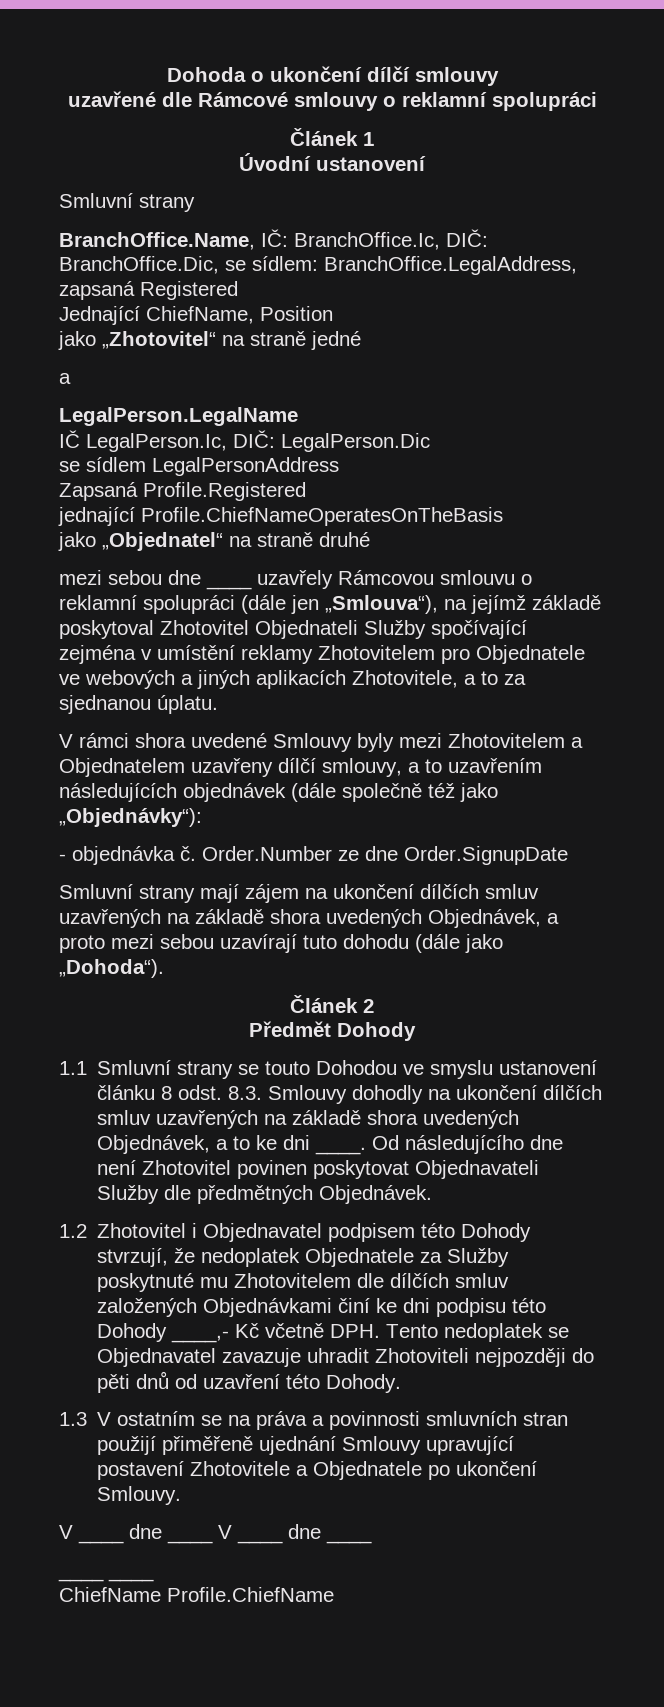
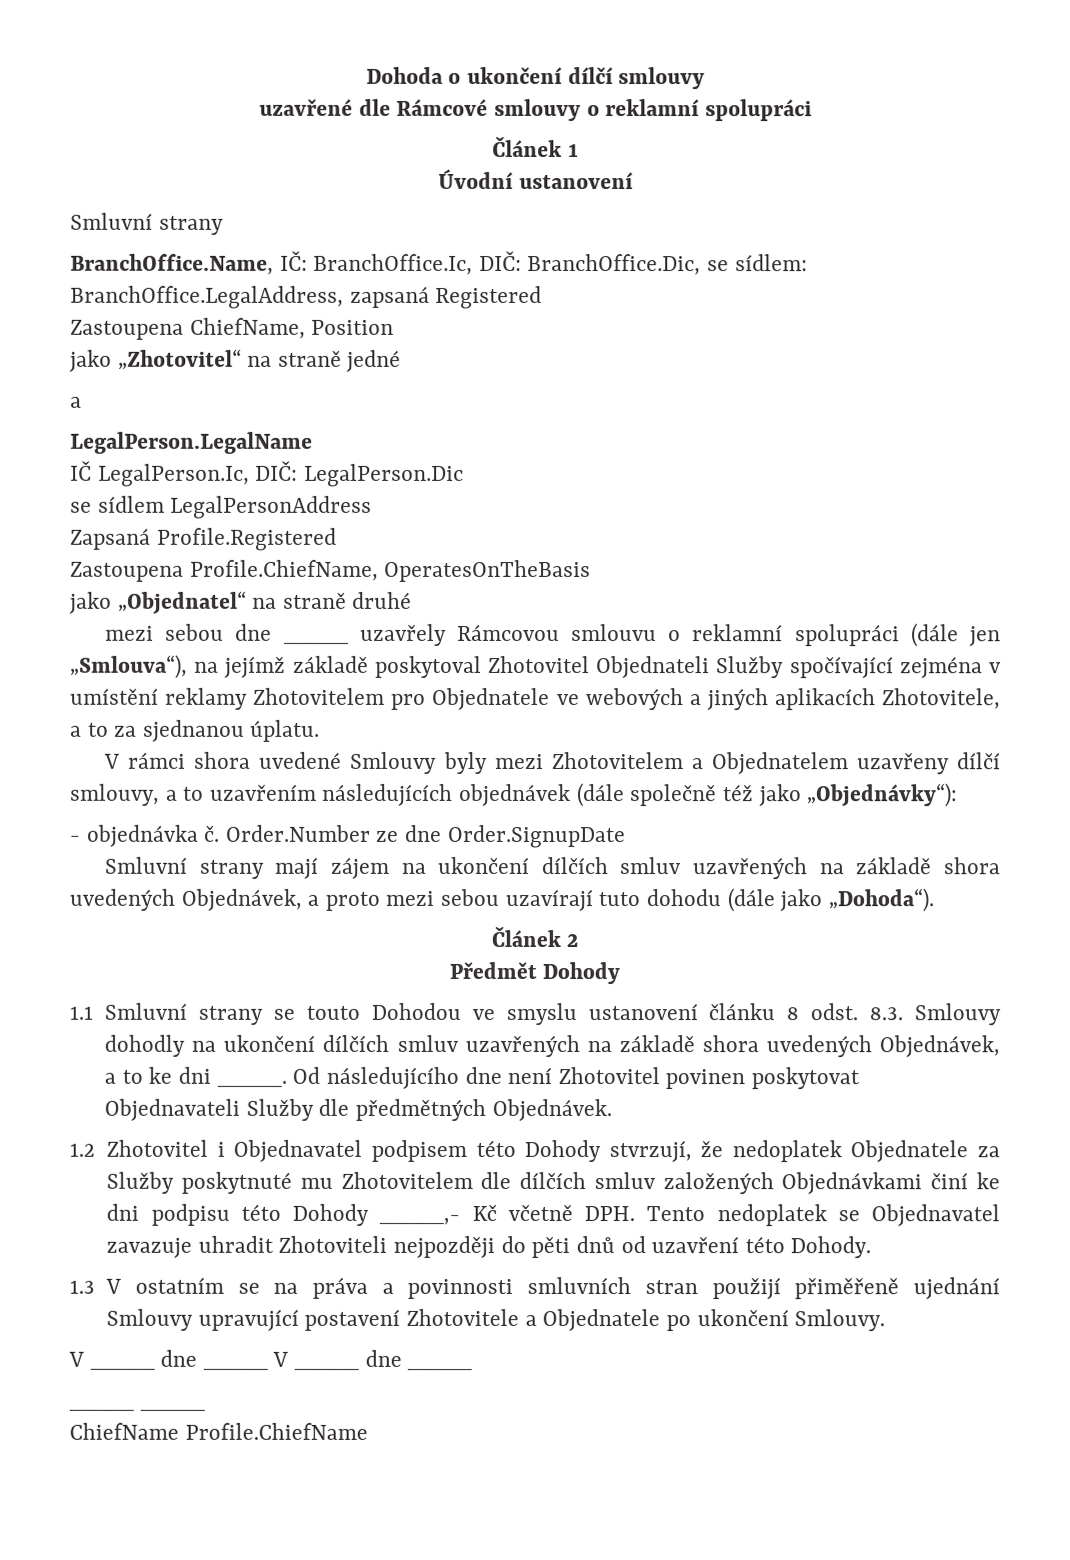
[59,306,140,325] Jednající -> [70,319,184,340] Zastoupena
[58,507,503,526] jednající Profile.ChiefNameOperatesOnTheBasis -> [70,559,592,583] Zastoupena Profile.ChiefName, OperatesOnTheBasis

